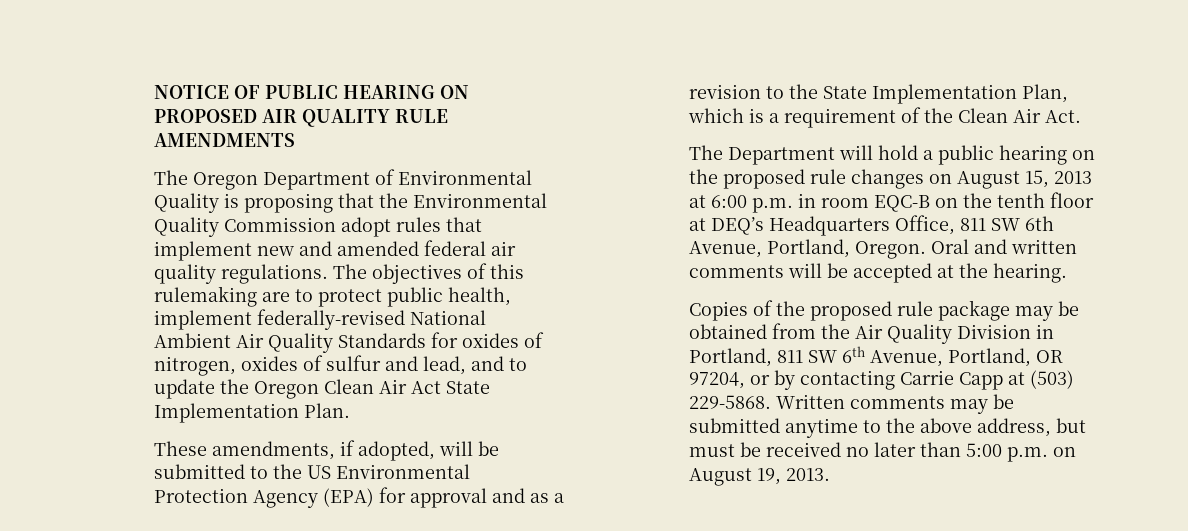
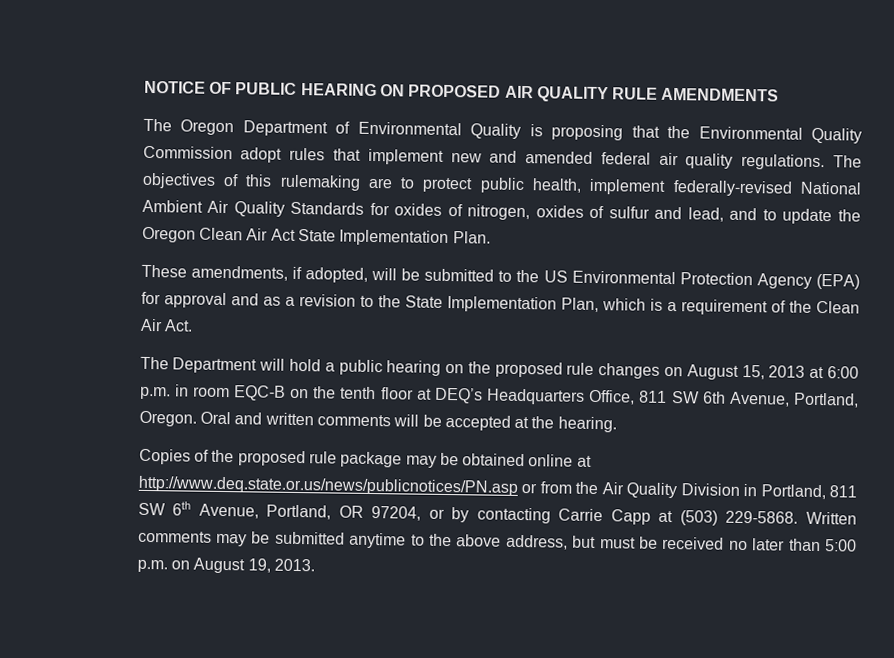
(768, 331) none -> [528,454,592,467] [137,475,538,496] online at http://www.deq.state.or.us/news/publicnotices/PN.asp or

